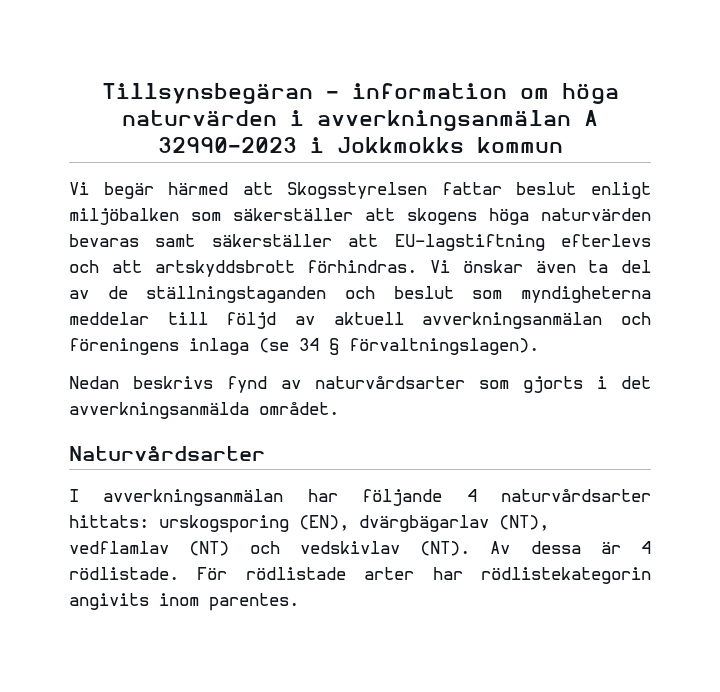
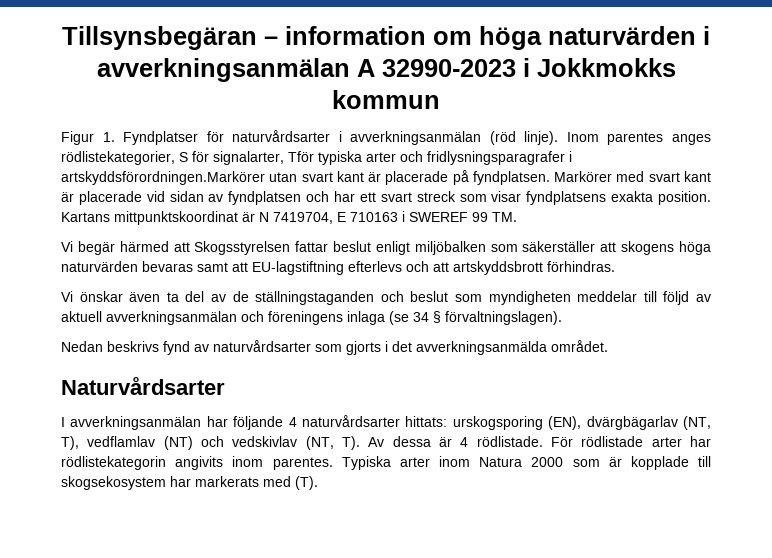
(563, 145) none -> [61,130,711,145] [61,151,572,165] [61,170,711,185] [61,191,712,205] [61,211,517,225] // Figur 1. Fyndplatser för naturvårdsarter i avverkningsanmälan (röd linje). Inom parentes anges rödlistekategorier, S för signalarter, Tför typiska arter och fridlysningsparagrafer i artskyddsförordningen.Markörer utan svart kant är placerade på fyndplatsen. Markörer med svart kant är placerade vid sidan av fyndplatsen och har ett svart streck som visar fyndplatsens exakta position. Kartans mittpunktskoordinat är N 7419704, E 710163 i SWEREF 99 TM.
[211,234,332,247] säkerställer -> (228, 267) none
(418, 266) none -> (615, 266) //
[521,286,651,303] myndigheterna -> [488,291,571,305] myndigheten
[499,515,549,531] (NT), -> [682,416,711,430] [61,436,79,450] (NT, T),
[420,541,470,556] (NT). -> [305,436,360,450] (NT, T).
(299, 602) none -> [341,456,711,470] [61,476,318,490] Typiska arter inom Natura 2000 som är kopplade till skogsekosystem har markerats med (T).

